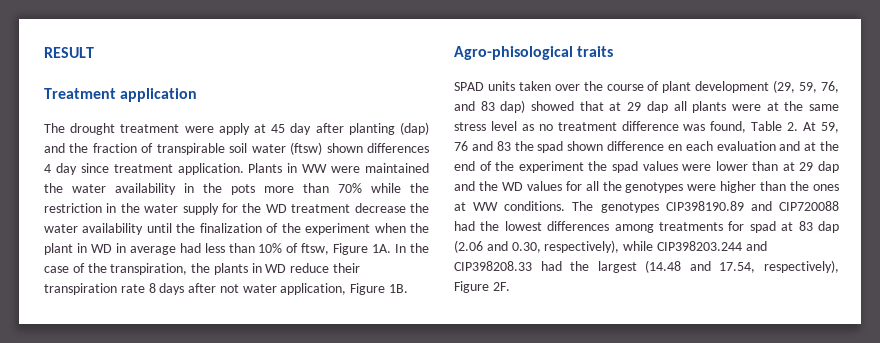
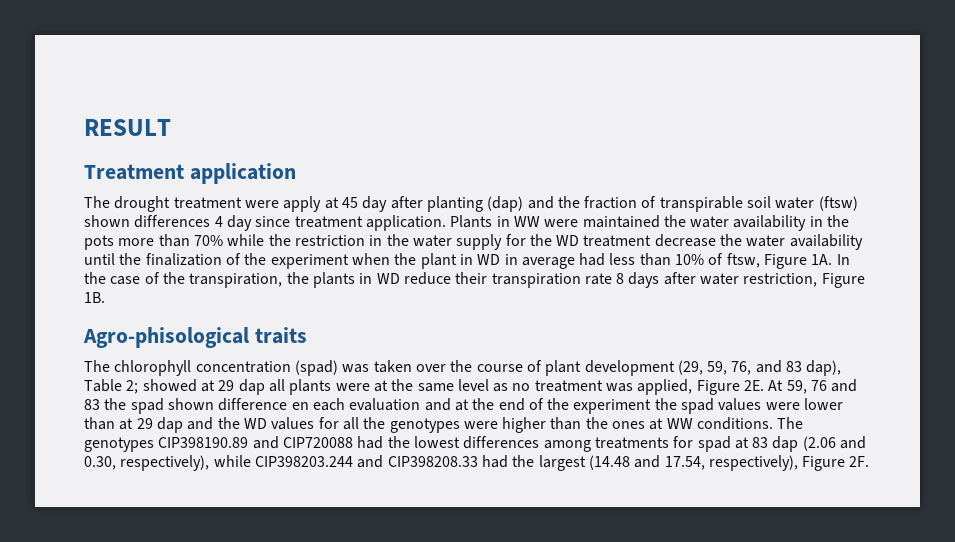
[219,283,347,295] not water application, -> [700,273,818,287] water restriction,
[454,81,515,91] SPAD units -> [84,360,370,376] The chlorophyll concentration (spad) was
[500,100,604,113] dap) showed that -> [806,360,842,376] [84,379,197,394] dap), Table 2; showed
[454,122,486,131] stress -> (454, 387) none
[621,121,799,133] difference was found, Table 2. -> [606,379,765,395] was applied, Figure 2E.

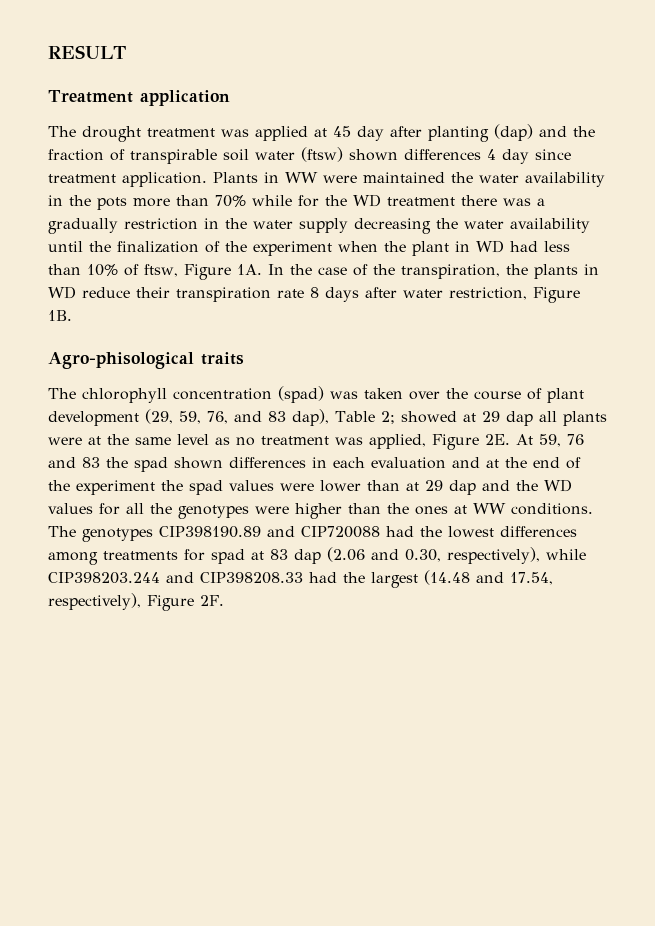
[244,196,322,212] were apply -> [221,126,308,141] was applied
[268,234,291,246] the -> [298,194,545,207] [48,218,118,234] for the WD treatment there was a gradually
[505,234,716,247] for the WD treatment decrease -> [354,218,431,234] decreasing
[504,254,575,269] in average -> (504, 246) none
[218,398,309,411] difference en -> [229,457,327,468] differences in

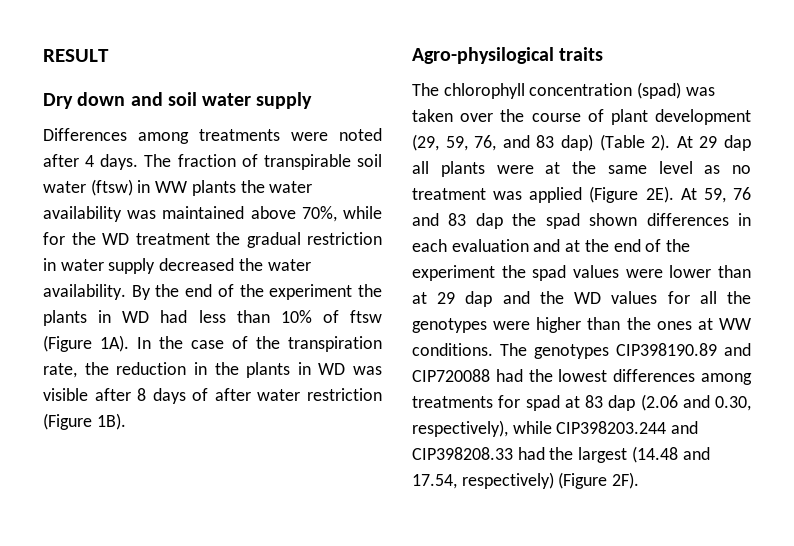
[48,90,230,106] [48,124,595,142] Treatment application // The drought treatment was applied at 45 day after planting (dap) and the -> [43,92,313,109] [43,128,382,144] [43,154,172,170] Dry down and soil water supply // Differences among treatments were noted after 4 days. The
[349,149,571,164] [48,172,605,187] [48,195,246,210] shown differences 4 day since treatment application. Plants in WW were maintained the water availability in the pots more than 70% -> [137,180,313,196] [43,206,337,222] in WW plants the water availability was maintained above 70%,
[461,195,545,206] [48,218,590,234] [48,241,449,256] there was a gradually restriction in the water supply decreasing the water availability until the finalization of the experiment when the plant -> [216,232,382,248] [43,258,311,274] [43,284,383,300] [43,310,87,326] the gradual restriction in water supply decreased the water availability. By the end of the experiment the plants
[144,264,262,280] ftsw, Figure 1A. -> [350,310,382,323] [43,335,129,352] ftsw (Figure 1A).
[400,264,599,279] [48,286,304,302] transpiration, the plants in WD reduce their transpiration rate -> [288,336,382,352] [43,362,382,378] [43,388,131,401] transpiration rate, the reduction in the plants in WD was visible after
(359, 294) none -> [192,388,209,401] of
[449,287,580,303] [48,310,72,321] [48,352,194,369] restriction, Figure 1B. // Agro-phisological -> [307,388,382,401] [43,413,126,430] [412,47,554,64] restriction (Figure 1B). // Agro-physilogical
[292,409,476,426] dap), Table 2; showed at -> [561,134,693,151] dap) (Table 2). At
[369,434,510,450] applied, Figure 2E. -> [529,186,674,203] applied (Figure 2E).
(100, 462) none -> [475,213,503,229] dap
[48,593,224,611] respectively), Figure 2F. -> [461,472,640,489] respectively) (Figure 2F).

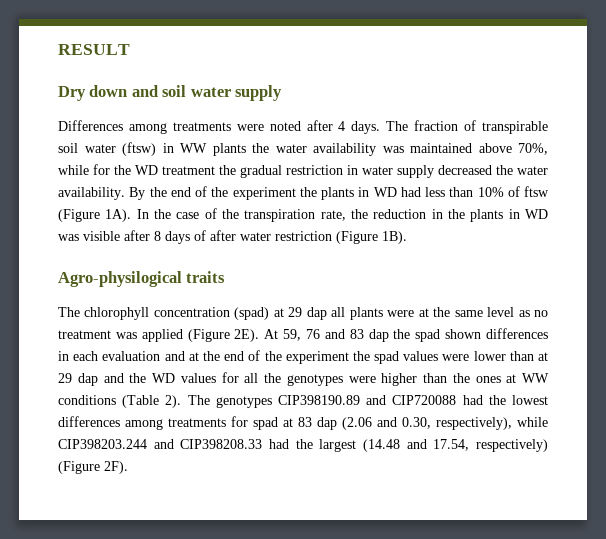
[685,87,715,96] [412,109,751,125] [412,134,693,151] was taken over the course of plant development (29, 59, 76, and 83 dap) (Table 2). At -> [273,308,284,317] at
[412,343,493,356] conditions. -> [58,395,182,408] conditions (Table 2).

